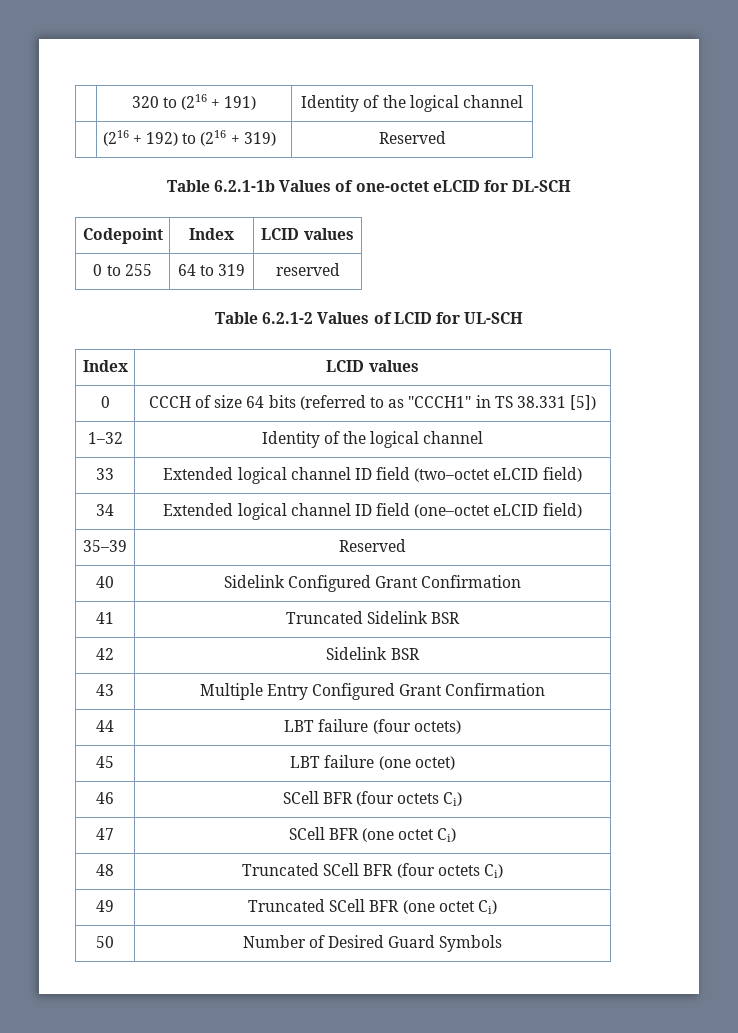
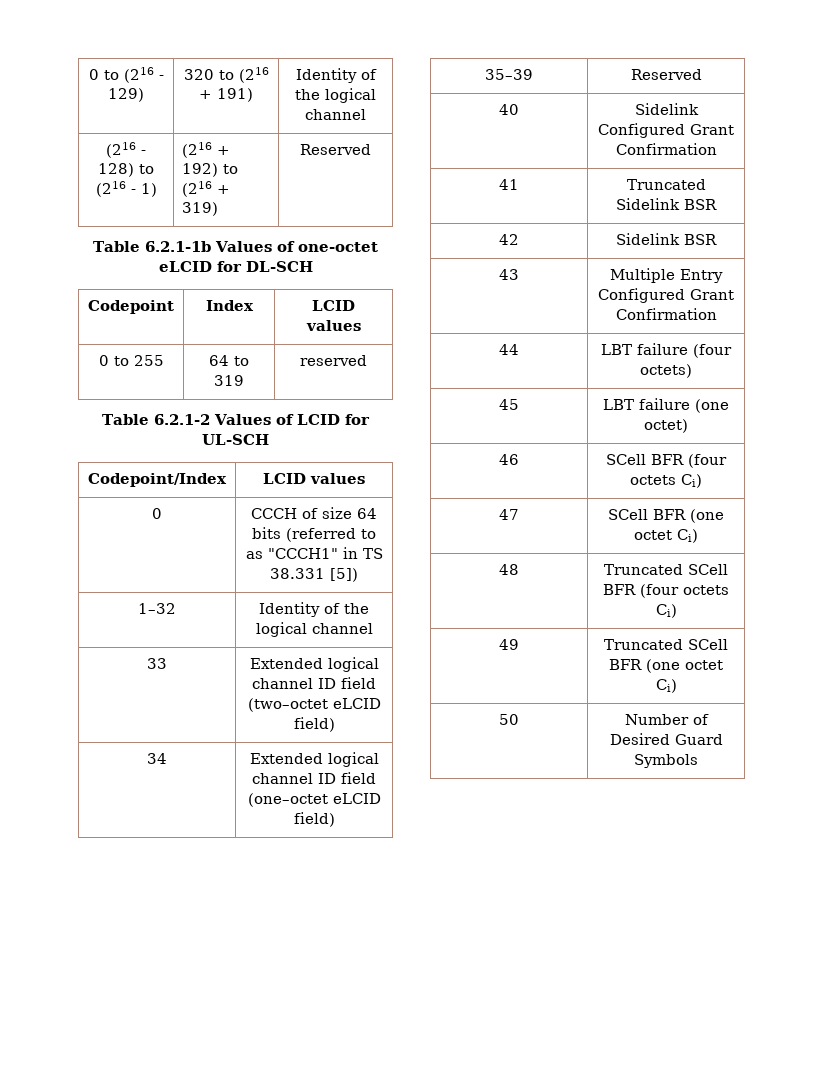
(131, 102) none -> [88,67,164,83] [108,88,144,102] 0 to (216 - 129)
(523, 101) none -> [106,142,146,158] [98,163,154,177] [95,181,157,197] (216 - 128) to (216 - 1)
[82,360,128,372] Index -> [88,473,227,487] Codepoint/Index

